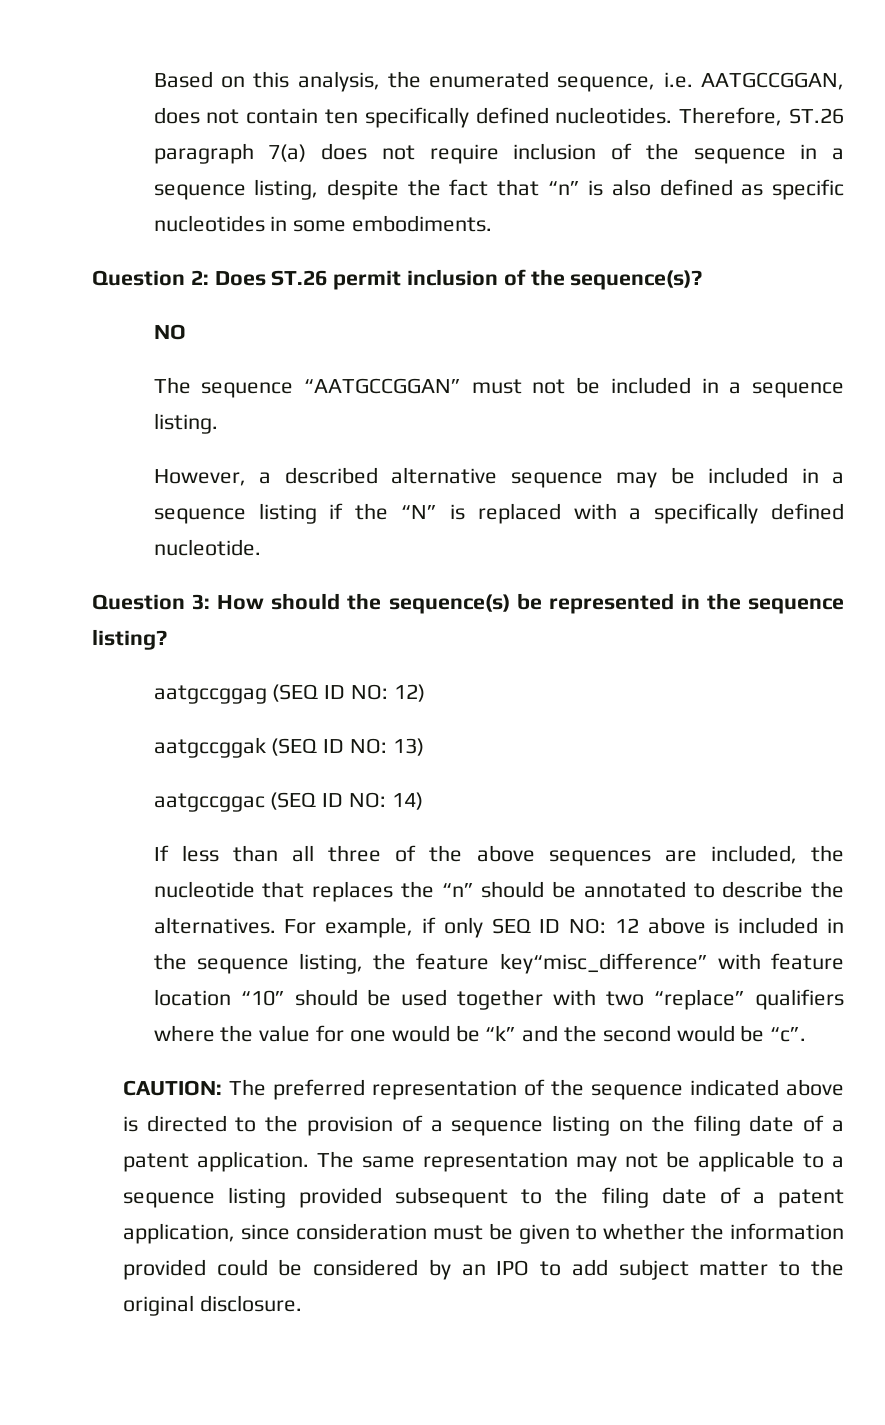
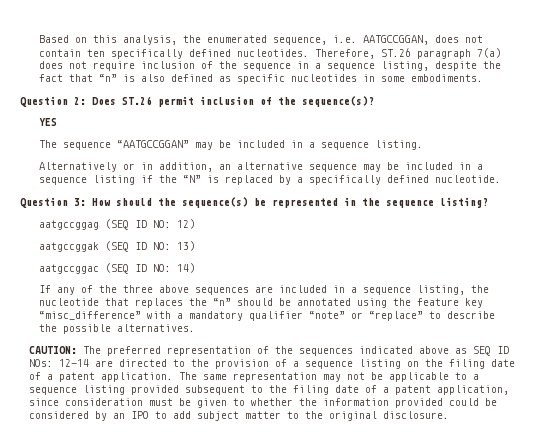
[153,324,186,340] NO -> [38,118,57,126] YES
[471,379,566,394] must not -> [194,142,213,150] may
[153,467,378,486] However, a described -> [38,162,231,172] Alternatively or in addition, an
[573,503,617,520] with -> [278,175,291,185] by
[181,845,463,862] less than all three of the -> [56,285,153,295] any of the three
[710,845,797,864] included, -> [278,285,465,295] included in a sequence listing,
(686, 889) none -> [356,298,483,308] [38,311,423,321] using the feature key “misc_difference” with a mandatory qualifier “note” or “replace”
(844, 889) none -> [62,324,111,334] possible
[284,917,845,938] [153,953,844,974] [153,989,844,1010] [153,1025,807,1042] For example, if only SEQ ID NO: 12 above is included in the sequence listing, the feature key“misc_difference” with feature location “10” should be used together with two “replace” qualifiers where the value for one would be “k” and the second would be “c”. -> (195, 328) none
[590,1084,683,1100] sequence -> [299,348,354,356] sequences
[122,1116,138,1132] is -> [455,346,510,356] [29,359,114,367] as SEQ ID NOs: 12-14 are

